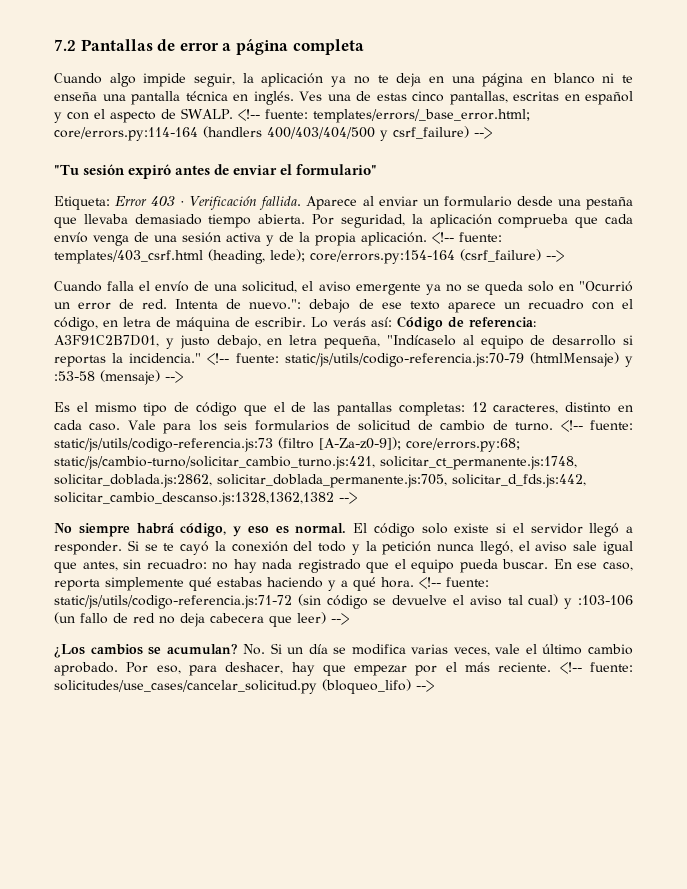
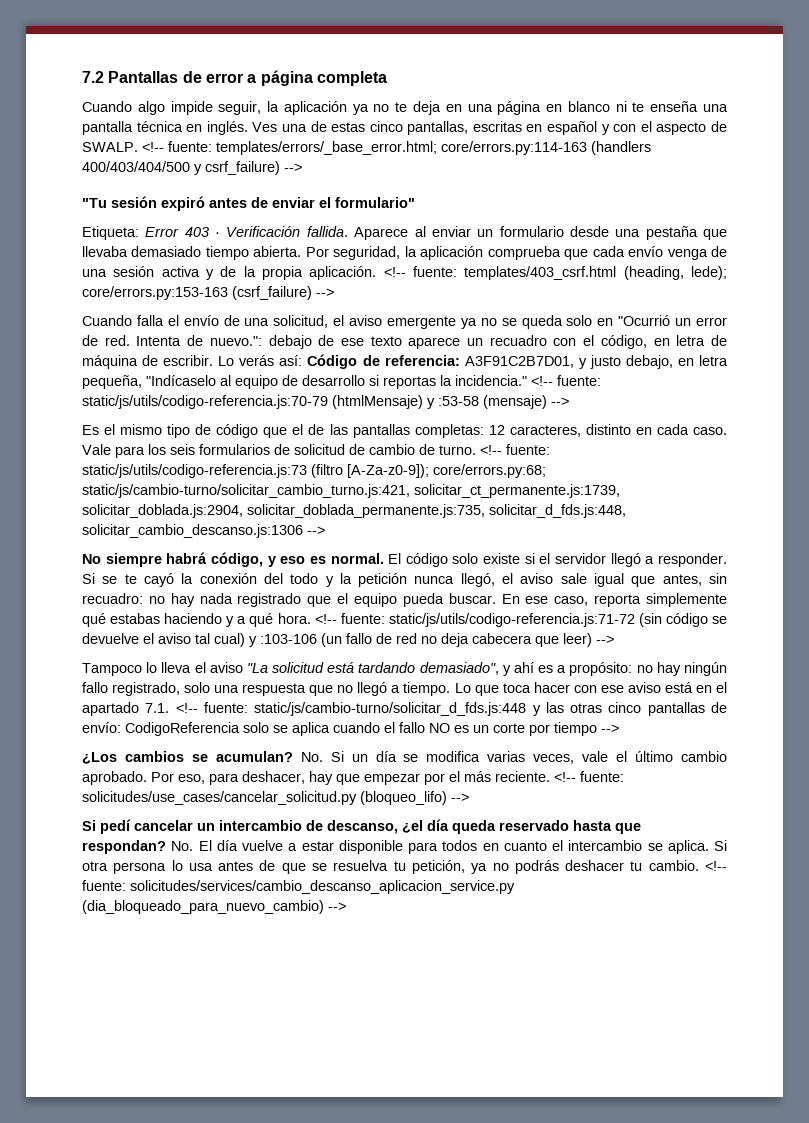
[54,127,198,141] core/errors.py:114-164 -> [441,141,587,155] core/errors.py:114-163
[310,250,455,264] core/errors.py:154-164 -> [82,286,228,300] core/errors.py:153-163
[380,456,577,470] [54,474,586,488] [54,492,334,506] solicitar_ct_permanente.js:1748, solicitar_doblada.js:2862, solicitar_doblada_permanente.js:705, solicitar_d_fds.js:442, solicitar_cambio_descanso.js:1328,1362,1382 -> [414,484,620,498] [82,504,626,518] [82,524,303,538] solicitar_ct_permanente.js:1739, solicitar_doblada.js:2904, solicitar_doblada_permanente.js:735, solicitar_d_fds.js:448, solicitar_cambio_descanso.js:1306
(349, 619) none -> [82,662,727,676] [82,682,727,696] [82,702,727,716] [82,722,619,736] // Tampoco lo lleva el aviso "La solicitud está tardando demasiado", y ahí es a propósito: no hay ningún fallo registrado, solo una respuesta que no llegó a tiempo. Lo que toca hacer con ese aviso está en el apartado 7.1. <!-- fuente: static/js/cambio-turno/solicitar_d_fds.js:448 y las otras cinco pantallas de envío: CodigoReferencia solo se aplica cuando el fallo NO es un corte por tiempo -->
(434, 686) none -> [82,819,641,834] [82,840,727,854] [82,860,727,874] [82,880,515,894] [82,900,346,914] // Si pedí cancelar un intercambio de descanso, ¿el día queda reservado hasta que respondan? No. El día vuelve a estar disponible para todos en cuanto el intercambio se aplica. Si otra persona lo usa antes de que se resuelva tu petición, ya no podrás deshacer tu cambio. <!-- fuente: solicitudes/services/cambio_descanso_aplicacion_service.py (dia_bloqueado_para_nuevo_cambio) -->

